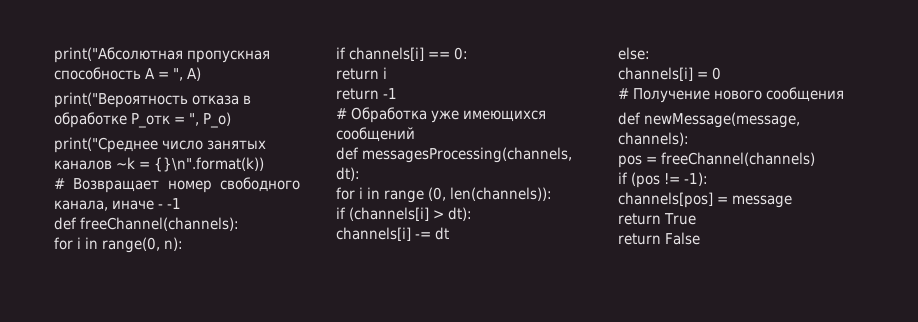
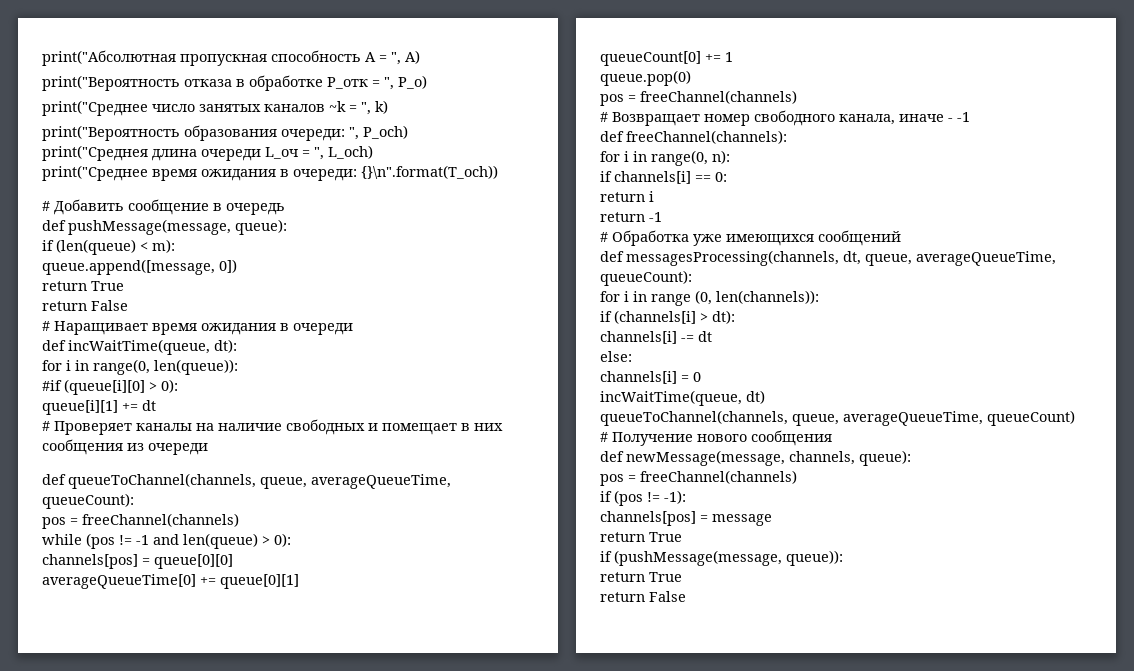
[154,157,265,172] {}\n".format(k)) -> [361,100,388,115] [42,125,408,141] [42,145,373,161] [42,165,498,181] [42,199,285,215] [42,219,287,235] [42,239,175,255] [42,259,237,275] [42,281,124,291] [42,300,128,311] [42,321,353,335] [42,339,237,355] [42,359,238,375] [42,379,178,395] [42,400,156,415] [42,419,503,435] [42,439,208,455] [42,473,451,489] [42,493,134,509] [42,513,239,529] [42,533,291,549] [42,554,233,569] [42,574,299,589] [600,51,733,66] [600,70,691,86] [600,90,797,106] ", k) // print("Вероятность образования очереди: ", P_och) // print("Среднея длина очереди L_оч = ", L_och) // print("Среднее время ожидания в очереди: {}\n".format(T_och)) // # Добавить сообщение в очередь // def pushMessage(message, queue): // if (len(queue) < m): // queue.append([message, 0]) // return True // return False // # Наращивает время ожидания в очереди // def incWaitTime(queue, dt): // for i in range(0, len(queue)): // #if (queue[i][0] > 0): // queue[i][1] += dt // # Проверяет каналы на наличие свободных и помещает в них сообщения из очереди // def queueToChannel(channels, queue, averageQueueTime, queueCount): // pos = freeChannel(channels) // while (pos != -1 and len(queue) > 0): // channels[pos] = queue[0][0] // averageQueueTime[0] += queue[0][1] // queueCount[0] += 1 // queue.pop(0) // pos = freeChannel(channels)
[336,167,360,181] dt): -> [843,251,1056,266] [600,270,692,286] dt, queue, averageQueueTime, queueCount):
(722, 73) none -> [600,390,765,406] [600,410,1075,426] // incWaitTime(queue, dt) // queueToChannel(channels, queue, averageQueueTime, queueCount)
[618,132,689,146] channels): -> [789,450,911,466] channels, queue):
(697, 219) none -> [600,550,843,566] [600,572,682,582] // if (pushMessage(message, queue)): // return True

